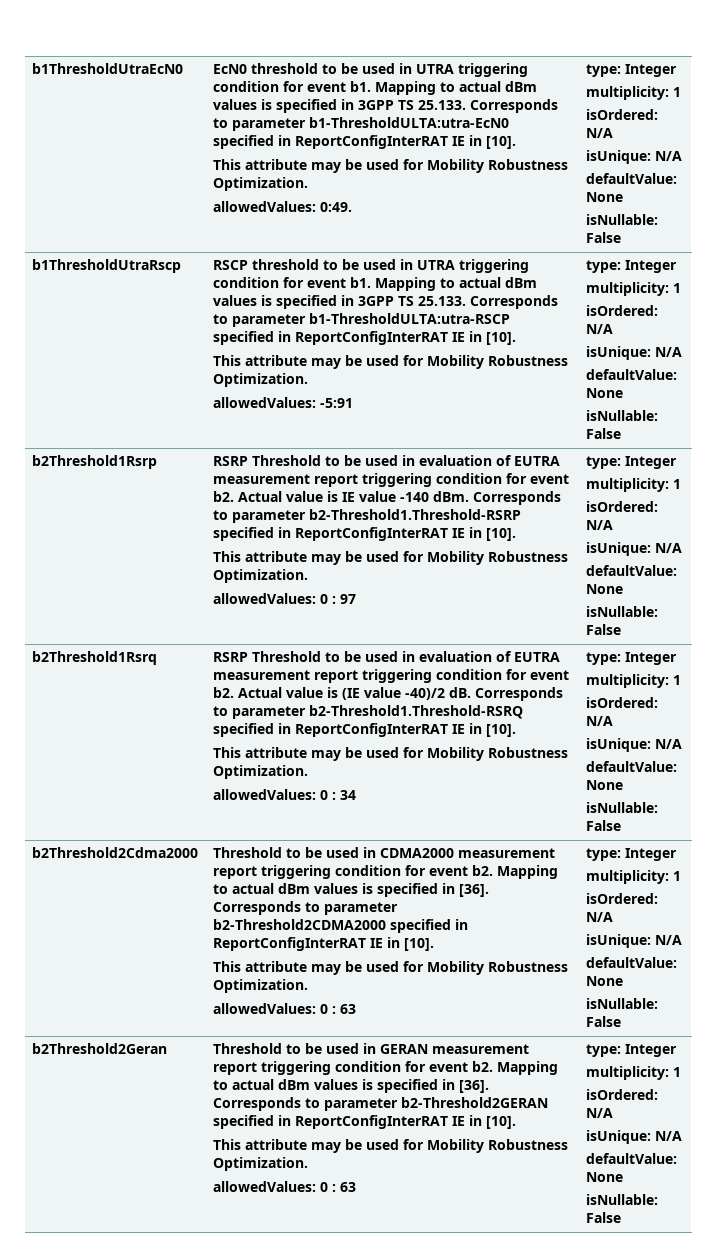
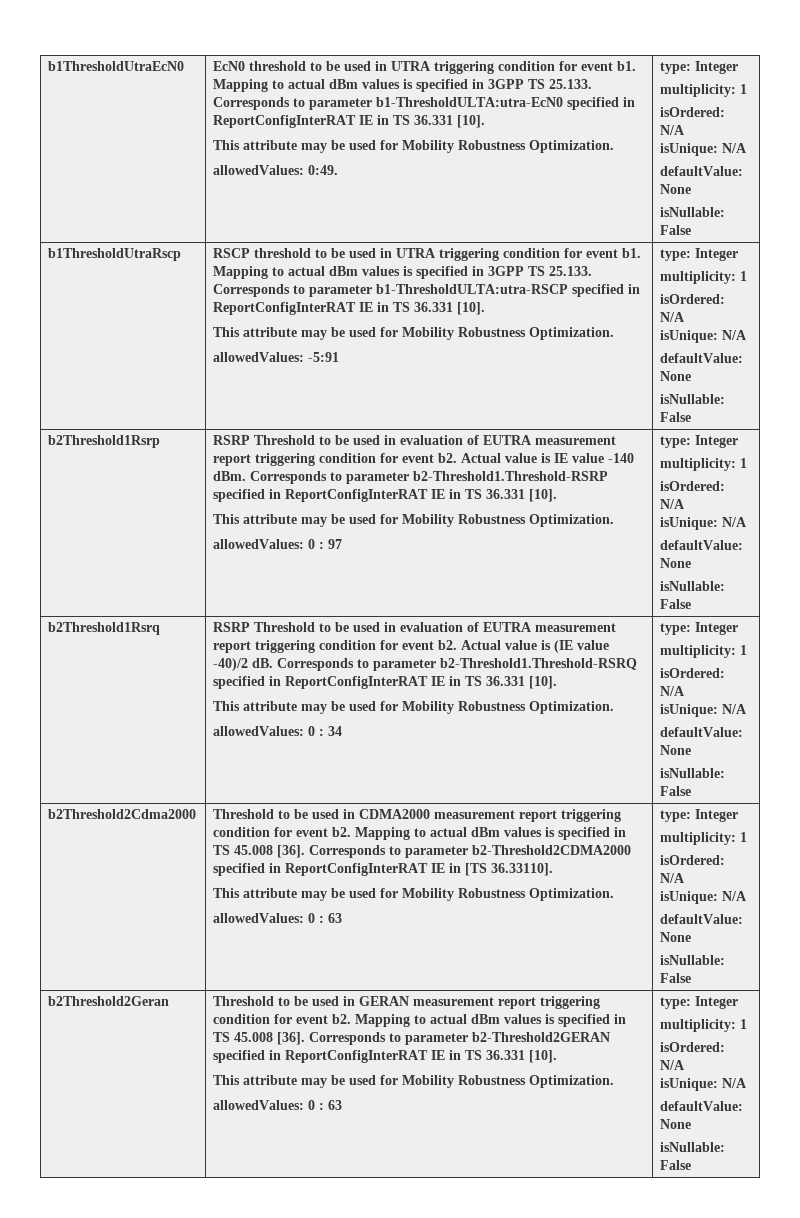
(483, 140) none -> [393,115,454,125] TS 36.331
(483, 336) none -> [393,302,454,312] TS 36.331
(483, 532) none -> [465,489,526,499] TS 36.331
(483, 728) none -> [465,676,526,686] TS 36.331
(456, 888) none -> [213,845,274,855] TS 45.008
[404,938,435,951] [10]. -> [465,863,554,876] [TS 36.33110].
(456, 1084) none -> [213,1032,274,1042] TS 45.008
(483, 1120) none -> [465,1050,526,1060] TS 36.331

